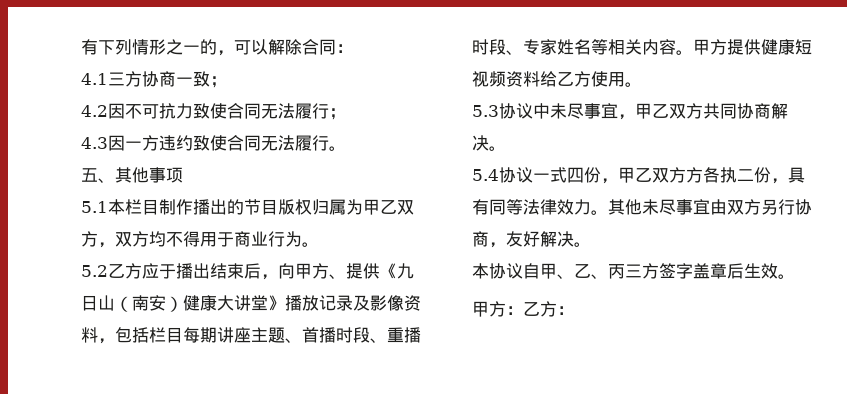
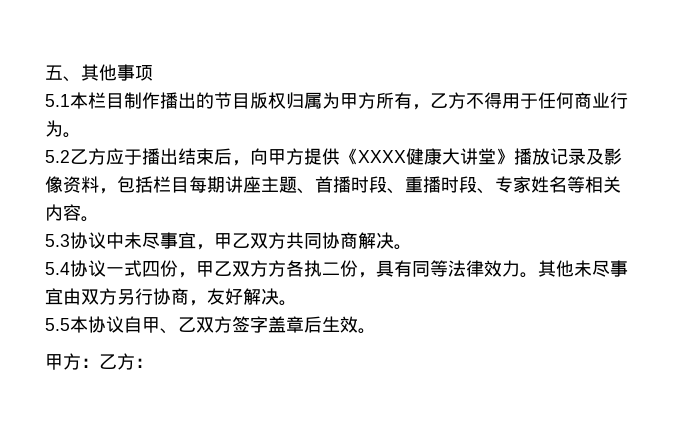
[81,39,353,56] [81,71,227,88] [81,103,346,120] [81,135,346,151] 有下列情形之一的，可以解除合同： // 4.1三方协商一致； // 4.2因不可抗力致使合同无法履行； // 4.3因一方违约致使合同无法履行。 // -> (45, 72) none
[380,200,414,215] [81,231,166,248] 乙双方，双方均 -> [358,92,466,110] 方所有，乙方
(234, 239) none -> [538,92,574,109] 任何
[329,263,414,279] [81,295,183,312] 、提供《九日山（南安） -> [304,148,406,165] 提供《XXXX
[693,39,812,55] [472,71,642,87] 甲方提供健康短视频资料给乙方使用。 -> (99, 219) none
(591, 244) none -> [45,318,70,331] 5.5
[591,264,642,279] 、丙三 -> [196,317,214,333] 双

